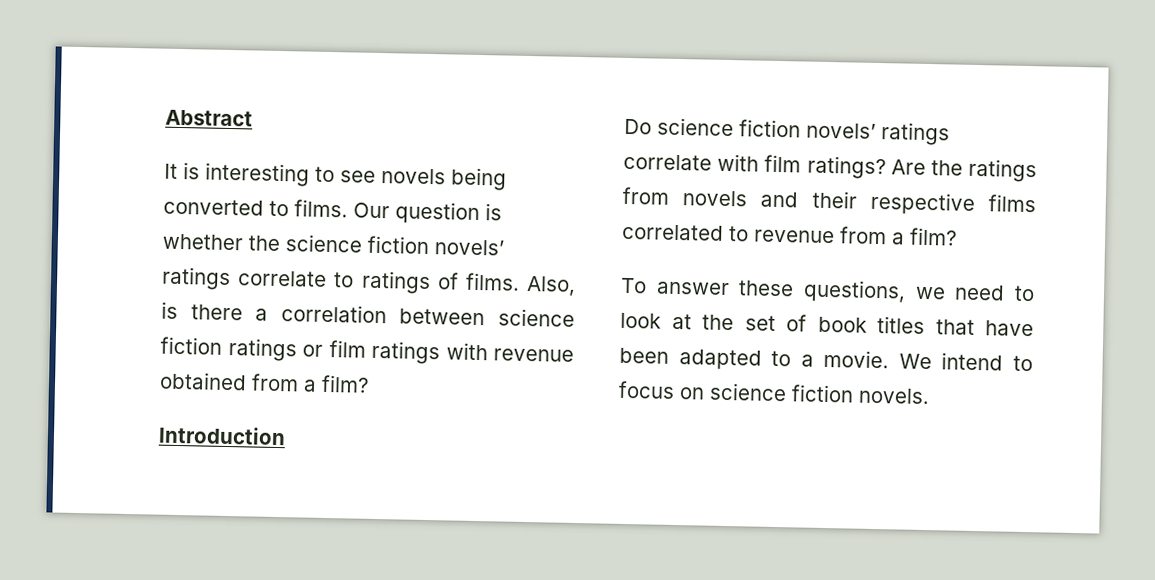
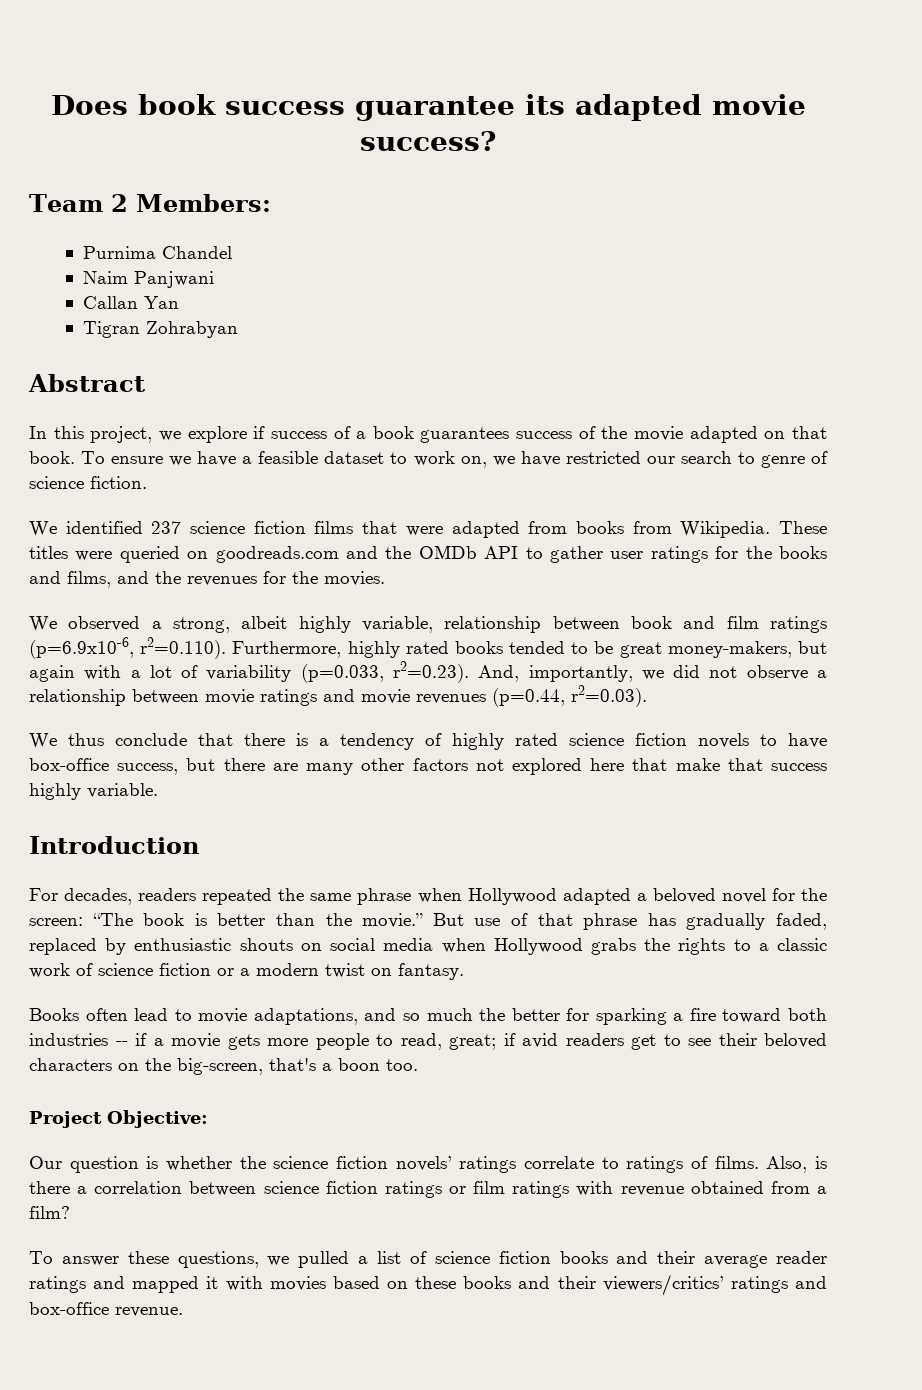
[165,109,253,127] [164,162,507,191] [163,198,348,218] Abstract // It is interesting to see novels being converted to films. -> [50,94,806,121] [360,131,496,151] [29,194,271,212] [82,246,232,259] [82,271,214,288] [82,296,179,309] [82,321,238,338] [28,374,145,392] [29,426,827,443] [29,451,828,468] [29,476,147,489] [29,521,828,538] [29,545,827,563] [29,571,385,588] [29,616,828,633] [29,637,827,659] [29,661,828,683] [29,685,647,707] [29,733,827,750] [29,758,827,775] [29,783,158,800] [29,836,199,854] [29,888,827,905] [29,913,828,930] [29,938,827,955] [29,963,464,980] [29,1008,827,1025] [29,1033,827,1050] [29,1058,418,1075] [29,1110,208,1128] Does book success guarantee its adapted movie success? // Team 2 Members: // Purnima Chandel // Naim Panjwani // Callan Yan // Tigran Zohrabyan // Abstract // In this project, we explore if success of a book guarantees success of the movie adapted on that book. To ensure we have a feasible dataset to work on, we have restricted our search to genre of science fiction. // We identified 237 science fiction films that were adapted from books from Wikipedia. These titles were queried on goodreads.com and the OMDb API to gather user ratings for the books and films, and the revenues for the movies. // We observed a strong, albeit highly variable, relationship between book and film ratings (p=6.9x10-6, r2=0.110). Furthermore, highly rated books tended to be great money-makers, but again with a lot of variability (p=0.033, r2=0.23). And, importantly, we did not observe a relationship between movie ratings and movie revenues (p=0.44, r2=0.03). // We thus conclude that there is a tendency of highly rated science fiction novels to have box-office success, but there are many other factors not explored here that make that success highly variable. // Introduction // For decades, readers repeated the same phrase when Hollywood adapted a beloved novel for the screen: “The book is better than the movie.” But use of that phrase has gradually faded, replaced by enthusiastic shouts on social media when Hollywood grabs the rights to a classic work of science fiction or a modern twist on fantasy. // Books often lead to movie adaptations, and so much the better for sparking a fire toward both industries -- if a movie gets more people to read, great; if avid readers get to see their beloved characters on the big-screen, that's a boon too. // Project Objective: //
[158,425,286,446] [624,117,950,146] [623,153,1037,183] [622,186,1036,215] [622,223,957,246] // Introduction // Do science fiction novels’ ratings correlate with film ratings? Are the ratings from novels and their respective films correlated to revenue from a film? -> (70, 1212) none
[954,284,1035,302] [620,312,1034,337] [619,347,1033,372] [618,380,930,405] need to look at the set of book titles that have been adapted to a movie. We intend to focus on science fiction novels. -> [298,1251,828,1268] [29,1274,827,1296] [29,1302,183,1317] pulled a list of science fiction books and their average reader ratings and mapped it with movies based on these books and their viewers/critics’ ratings and box-office revenue.

